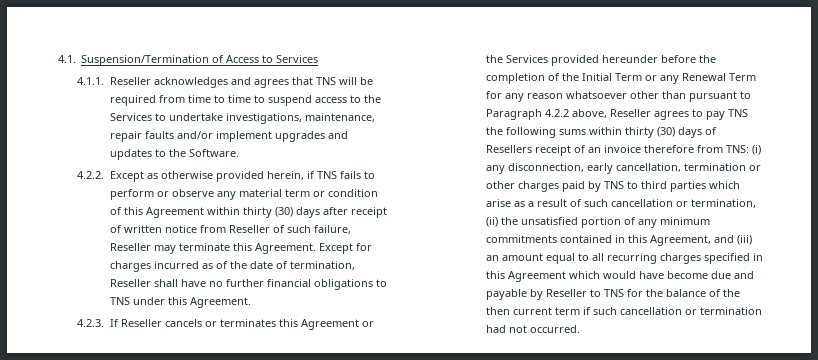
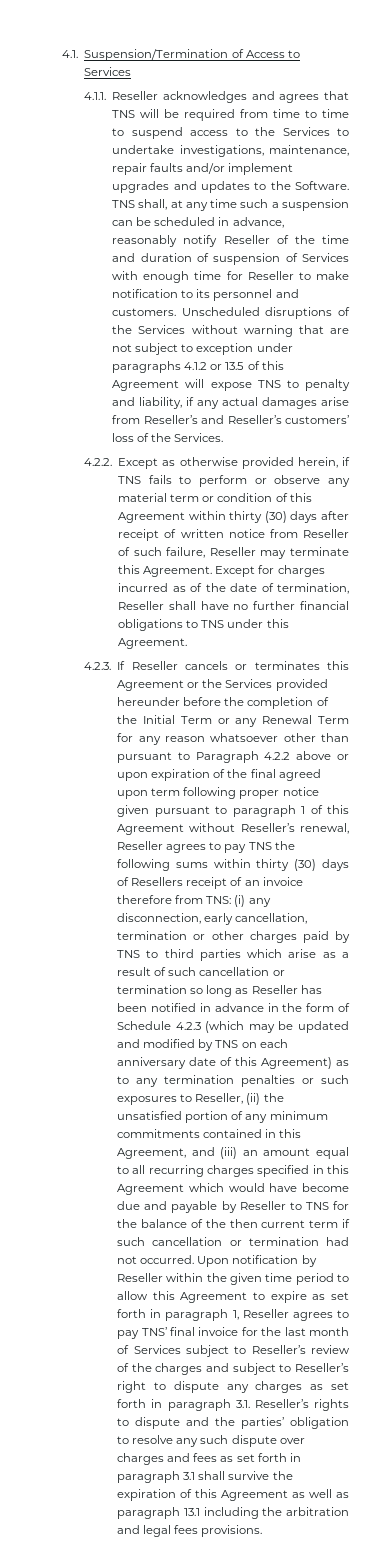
(239, 153) none -> [112,199,349,211] [112,217,284,228] [112,235,349,247] [112,253,349,265] [112,271,349,283] [112,289,299,301] [112,307,350,319] [112,325,349,337] [112,343,293,355] [112,361,284,373] [112,379,350,391] [112,397,349,409] [112,415,349,424] [112,433,224,442] TNS shall, at any time such a suspension can be scheduled in advance, reasonably notify Reseller of the time and duration of suspension of Services with enough time for Reseller to make notification to its personnel and customers. Unscheduled disruptions of the Services without warning that are not subject to exception under paragraphs 4.1.2 or 13.5 of this Agreement will expose TNS to penalty and liability, if any actual damages arise from Reseller’s and Reseller’s customers’ loss of the Services.
[571,109,607,118] above, -> [296,751,350,760] [117,769,321,781] [117,787,319,799] [117,805,349,817] [117,823,349,835] above or upon expiration of the final agreed upon term following proper notice given pursuant to paragraph 1 of this Agreement without Reseller’s renewal,
[690,199,756,208] termination, -> [117,985,322,997] [117,1003,350,1012] [117,1021,349,1033] [117,1039,288,1051] [117,1057,349,1069] [117,1075,349,1087] [117,1093,244,1105] termination so long as Reseller has been notified in advance in the form of Schedule 4.2.3 (which may be updated and modified by TNS on each anniversary date of this Agreement) as to any termination penalties or such exposures to Reseller,
(580, 329) none -> [197,1255,317,1267] [117,1273,349,1285] [117,1291,349,1303] [117,1309,349,1321] [117,1327,349,1339] [117,1345,350,1357] [117,1363,349,1375] [117,1381,349,1393] [117,1399,349,1411] [117,1417,349,1429] [117,1435,305,1447] [117,1453,301,1465] [117,1471,293,1483] [117,1489,349,1501] [117,1507,349,1519] [117,1525,263,1537] Upon notification by Reseller within the given time period to allow this Agreement to expire as set forth in paragraph 1, Reseller agrees to pay TNS’ final invoice for the last month of Services subject to Reseller’s review of the charges and subject to Reseller’s right to dispute any charges as set forth in paragraph 3.1. Reseller’s rights to dispute and the parties’ obligation to resolve any such dispute over charges and fees as set forth in paragraph 3.1 shall survive the expiration of this Agreement as well as paragraph 13.1 including the arbitration and legal fees provisions.

